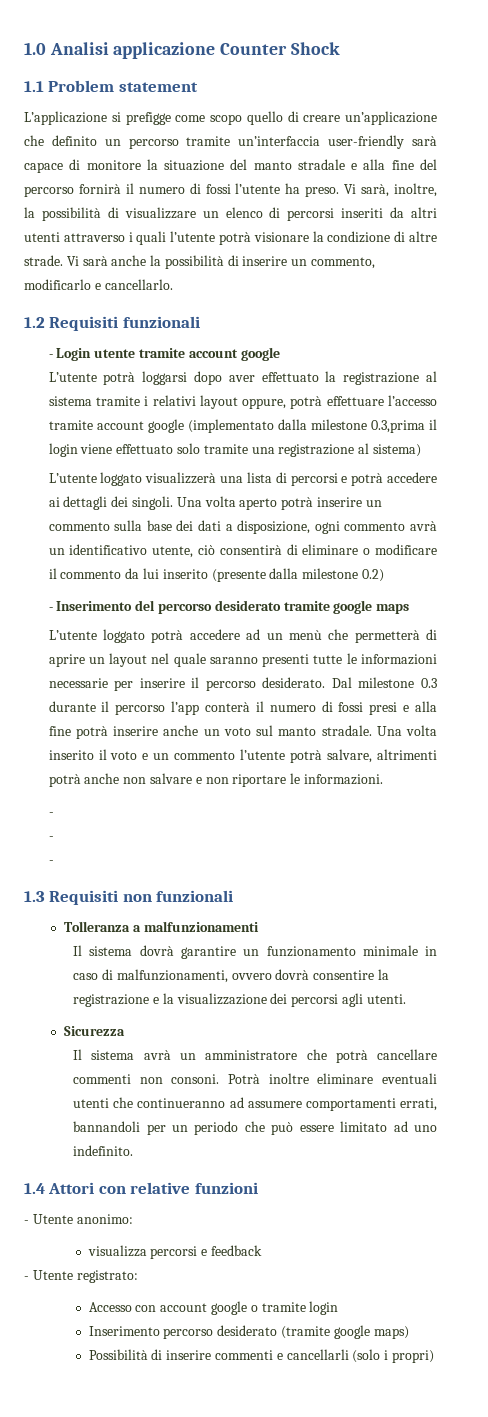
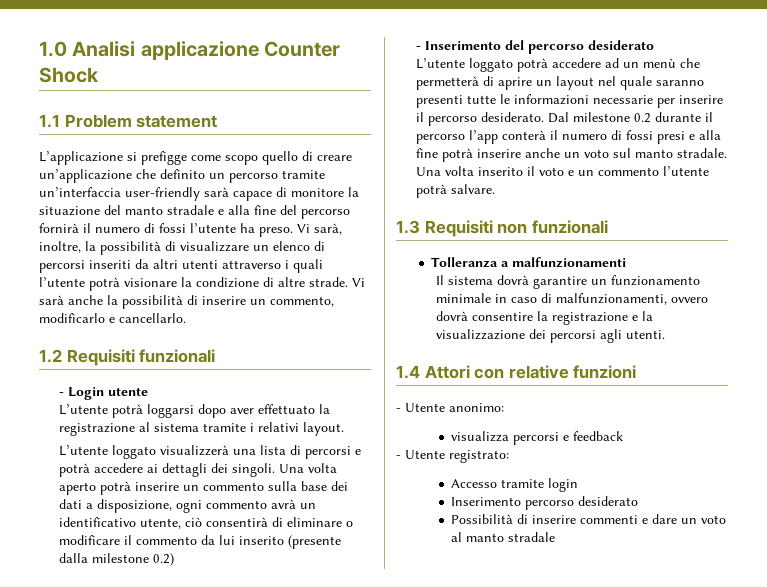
[138,347,280,361] tramite account google -> (148, 391) none
[199,395,437,409] [48,419,437,433] [48,443,421,457] layout oppure, potrà effettuare l’accesso tramite account google (implementato dalla milestone 0.3,prima il login viene effettuato solo tramite una registrazione al sistema) -> [302,422,344,436] layout.
[283,600,410,614] tramite google maps -> (654, 45) none
[420,678,437,688] 0.3 -> [633,113,651,123] 0.2
[327,749,438,763] [48,773,383,787] [48,812,54,816] [48,836,54,840] [48,860,54,864] salvare, altrimenti potrà anche non salvare e non riportare le informazioni. // - // - // - -> [450,184,495,194] salvare.
[64,1026,126,1036] [73,1049,437,1063] [73,1073,437,1084] [73,1097,437,1111] [73,1121,438,1135] [73,1145,134,1156] // Sicurezza // Il sistema avrà un amministratore che potrà cancellare commenti non consoni. Potrà inoltre eliminare eventuali utenti che continueranno ad assumere comportamenti errati, bannandoli per un periodo che può essere limitato ad uno indefinito. -> (665, 334) none
[135,1301,258,1315] con account google o -> (498, 483) none
[280,1325,409,1339] (tramite google maps) -> (639, 501) none
[286,1349,434,1363] cancellarli (solo i propri) -> [652,514,727,524] [451,532,556,542] dare un voto al manto stradale

